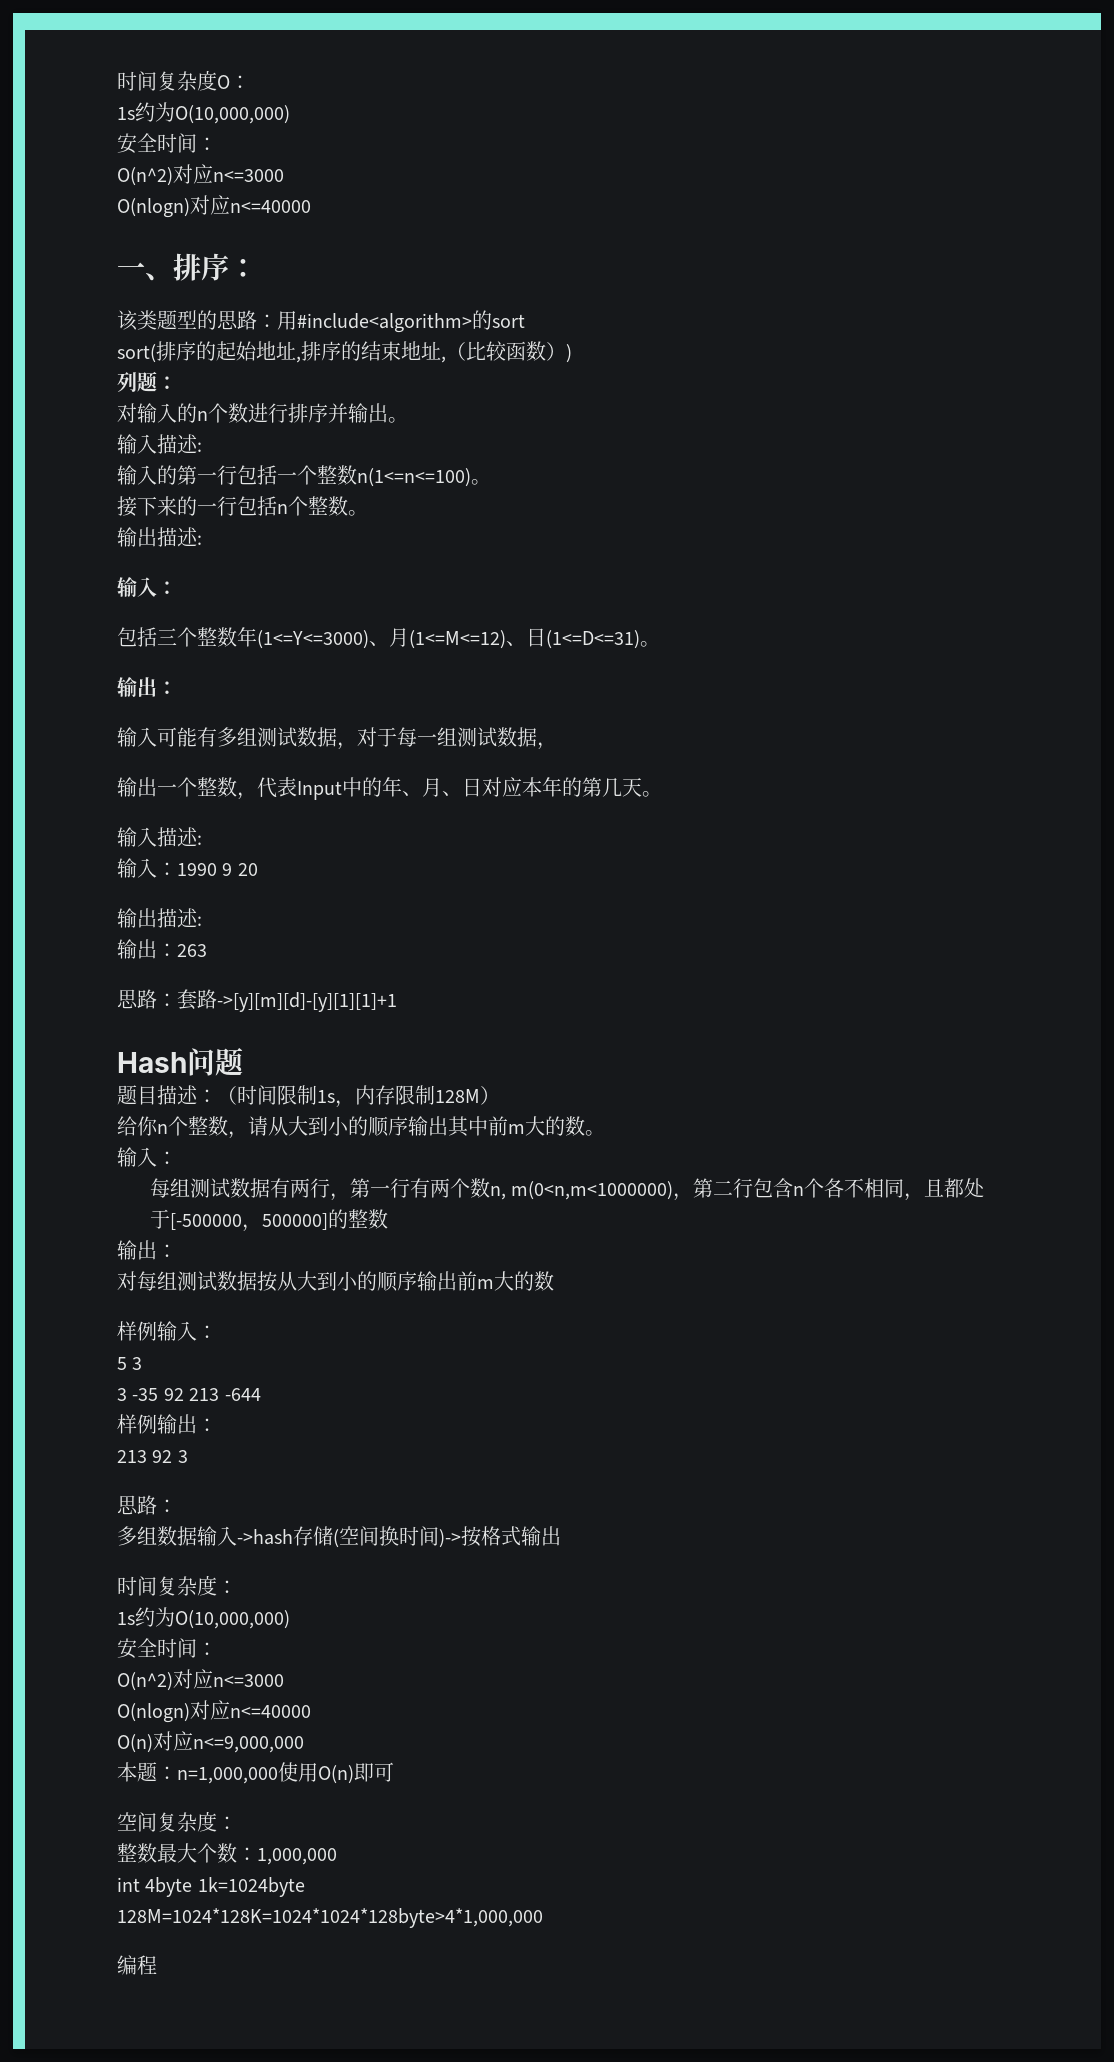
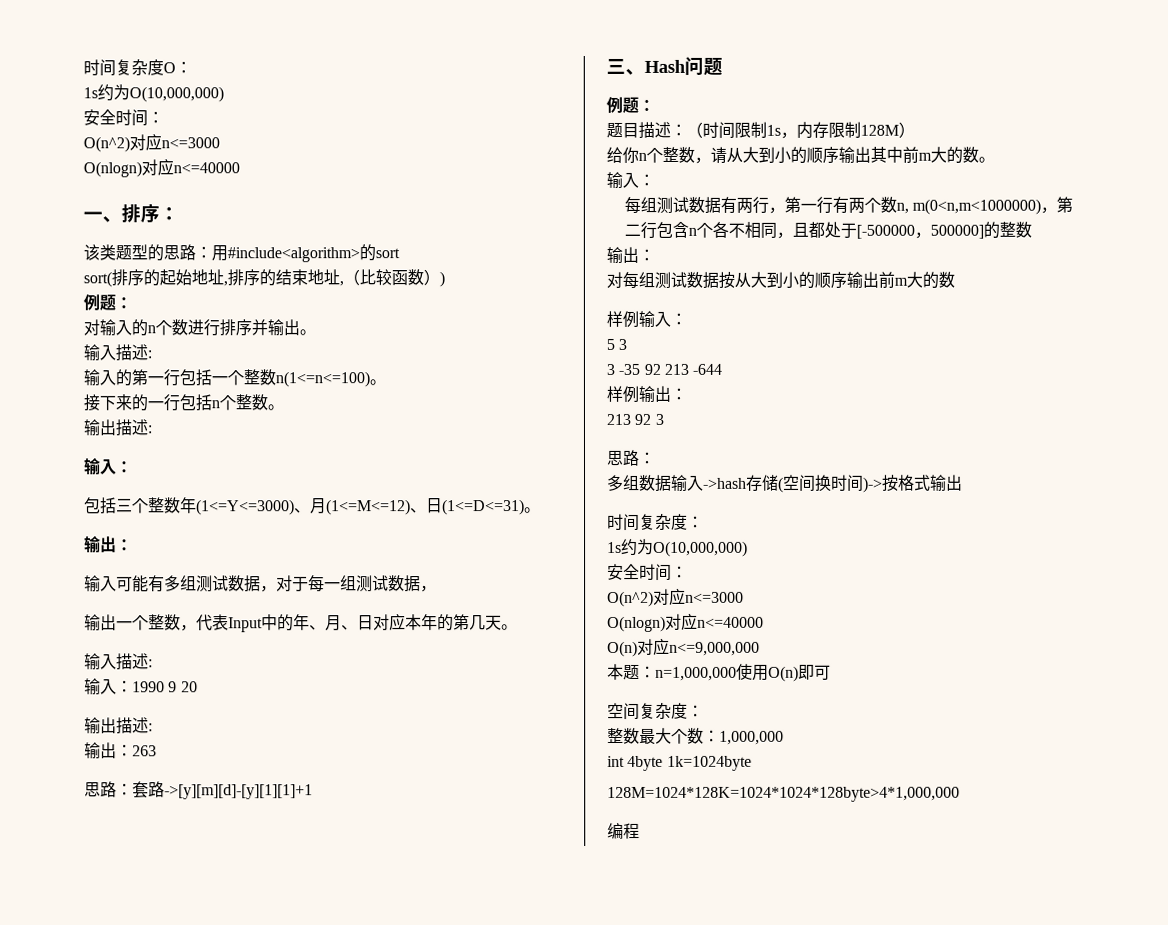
[117,372,137,393] 列 -> [83,294,100,311] 例
(397, 1002) none -> [606,58,645,75] 三、
(243, 1061) none -> [606,96,655,113] // 例题：

